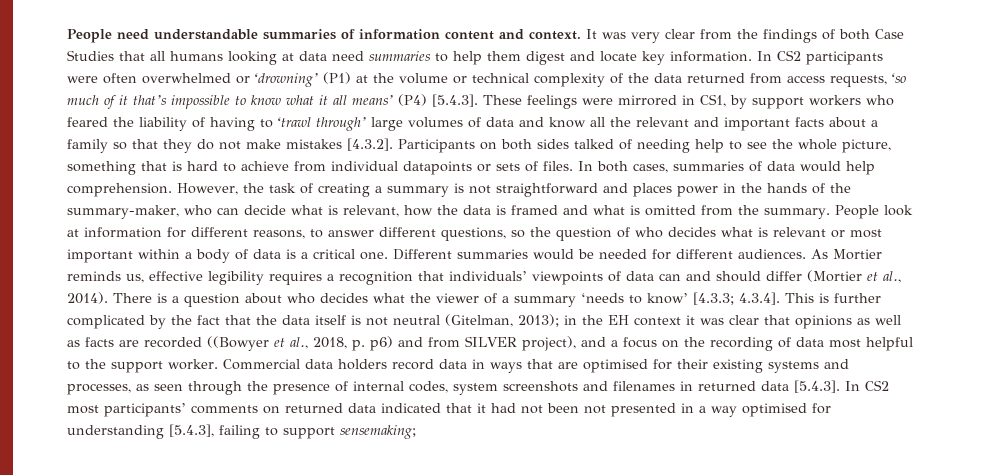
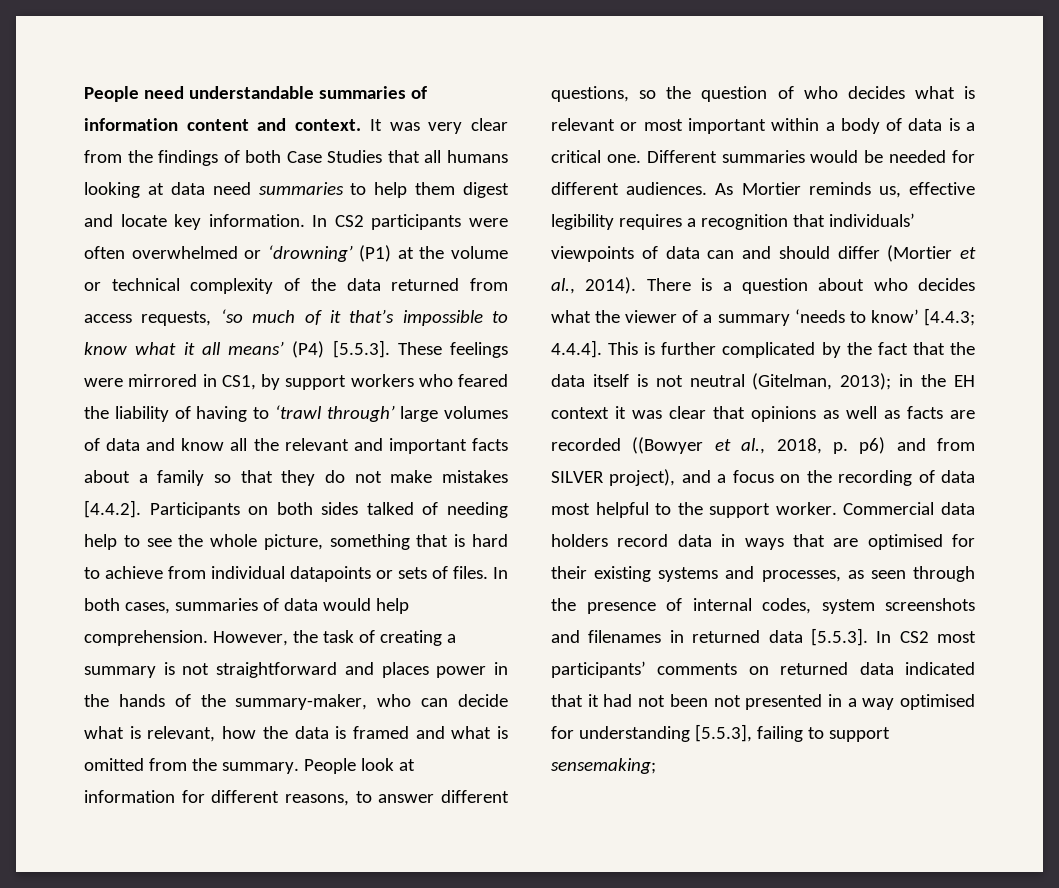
[432,94,478,107] [5.4.3]. -> [332,340,390,358] [5.5.3].
[347,138,393,151] [4.3.2]. -> [84,500,141,518] [4.4.2].
[693,292,780,305] [4.3.3; 4.3.4]. -> [924,308,975,326] [551,340,602,358] [4.4.3; 4.4.4].
[794,380,840,393] [5.4.3]. -> [810,628,868,646] [5.5.3].
[169,424,214,437] [5.4.3], -> [694,724,752,742] [5.5.3],

